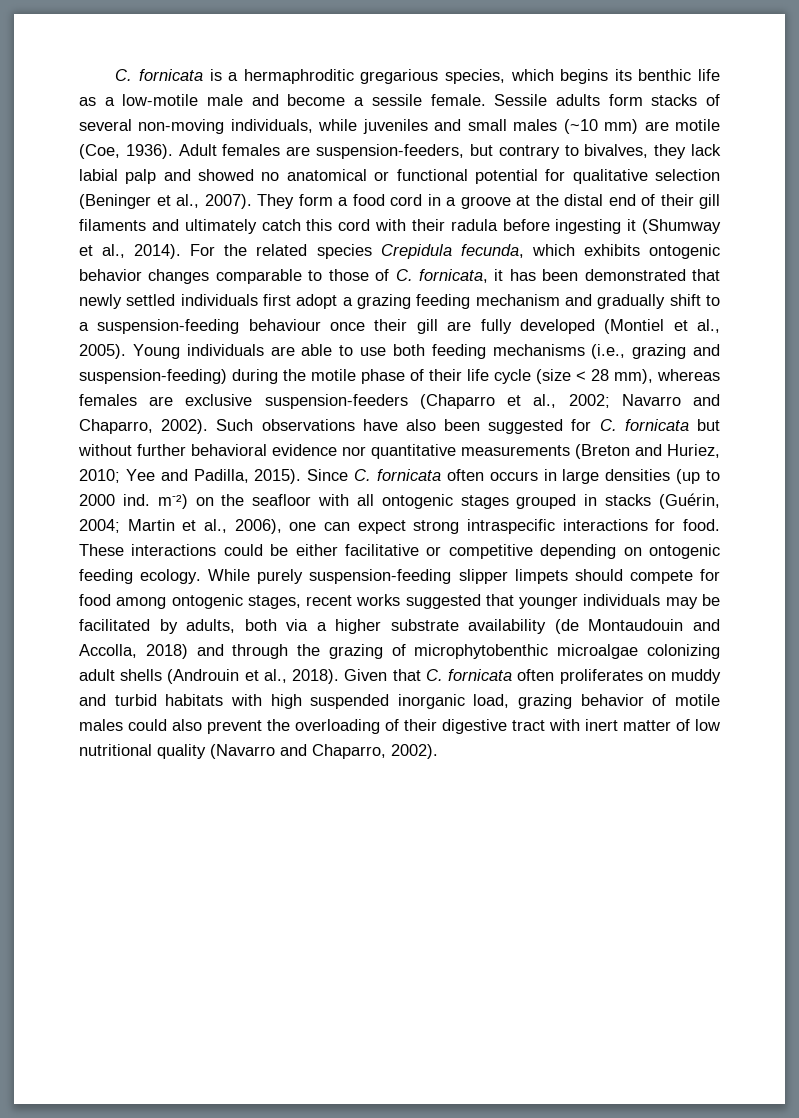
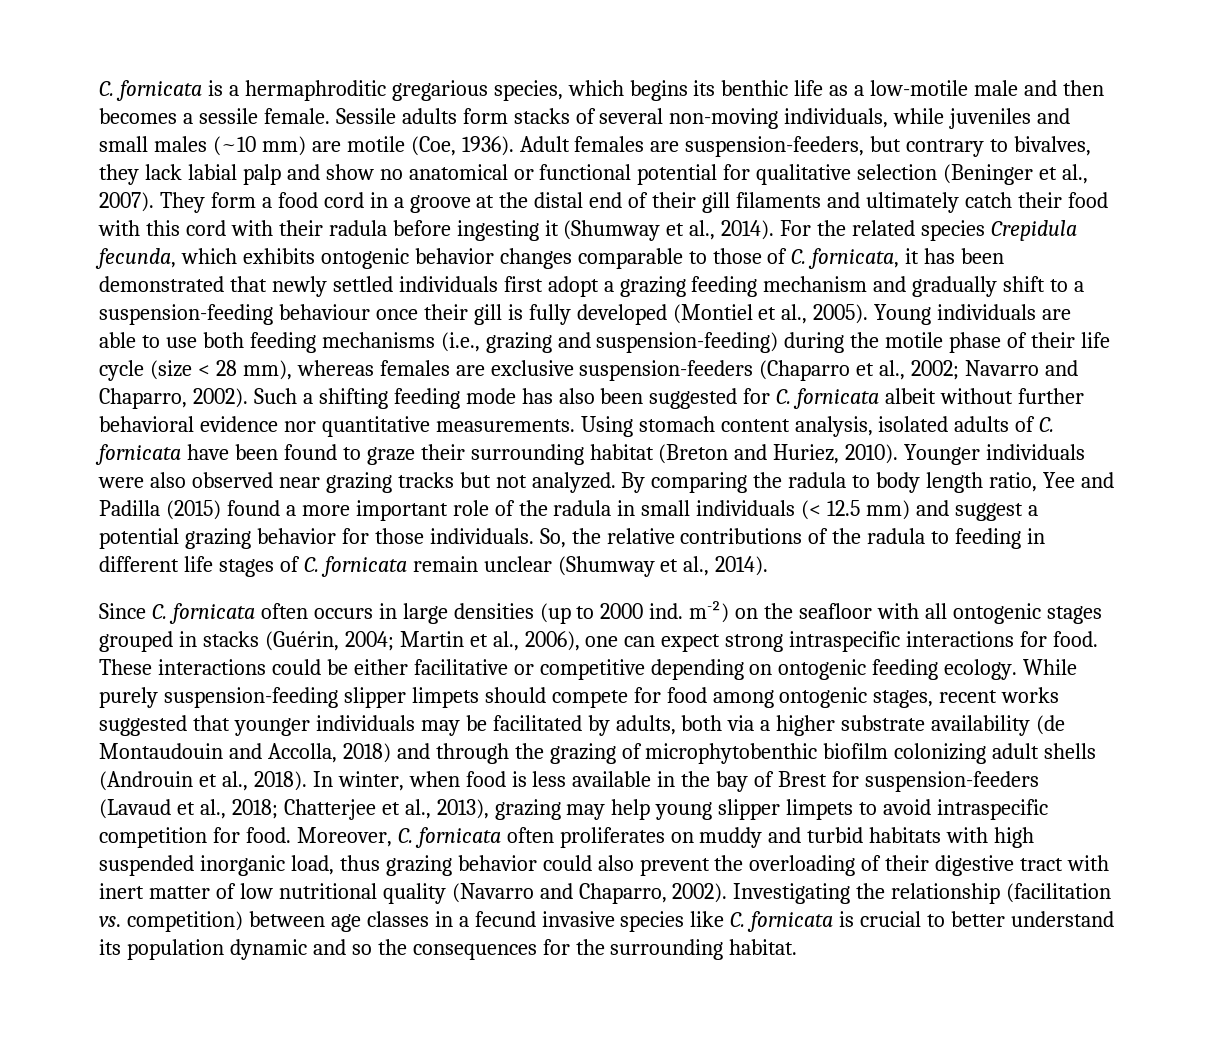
[287,94,346,106] become -> [1062,80,1104,96] [99,108,177,124] then becomes
[198,169,255,181] showed -> [325,164,374,180] show
(301, 225) none -> [1017,192,1108,208] [98,220,140,236] their food with
[447,321,472,331] are -> [507,304,523,320] is
[261,419,398,431] observations have -> [302,388,553,409] a shifting feeding mode has
[696,419,720,431] but -> [885,388,937,404] albeit
[461,444,720,459] [79,469,302,484] measurements (Breton and Huriez, 2010; Yee and Padilla, 2015). -> [435,416,1055,437] [95,444,1086,465] [98,472,1114,493] [99,500,1038,521] [99,528,1046,549] [99,556,769,577] measurements. Using stomach content analysis, isolated adults of C. fornicata have been found to graze their surrounding habitat (Breton and Huriez, 2010). Younger individuals were also observed near grazing tracks but not analyzed. By comparing the radula to body length ratio, Yee and Padilla (2015) found a more important role of the radula in small individuals (< 12.5 mm) and suggest a potential grazing behavior for those individuals. So, the relative contributions of the radula to feeding in different life stages of C. fornicata remain unclear (Shumway et al., 2014). //
[557,644,639,659] microalgae -> [823,743,889,759] biofilm
[344,669,421,681] Given that -> [312,771,1039,792] [99,799,1049,820] [99,827,392,848] In winter, when food is less available in the bay of Brest for suspension-feeders (Lavaud et al., 2018; Chatterjee et al., 2013), grazing may help young slipper limpets to avoid intraspecific competition for food. Moreover,
[518,694,720,709] [79,719,123,731] grazing behavior of motile males -> [339,855,537,876] thus grazing behavior
(438, 751) none -> [733,883,1112,904] [99,911,1114,932] [99,939,798,960] Investigating the relationship (facilitation vs. competition) between age classes in a fecund invasive species like C. fornicata is crucial to better understand its population dynamic and so the consequences for the surrounding habitat.

